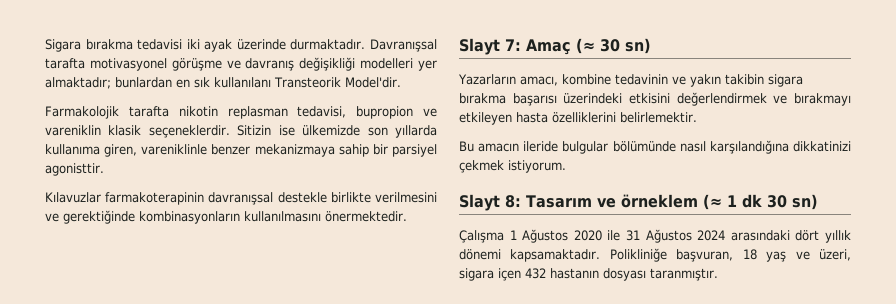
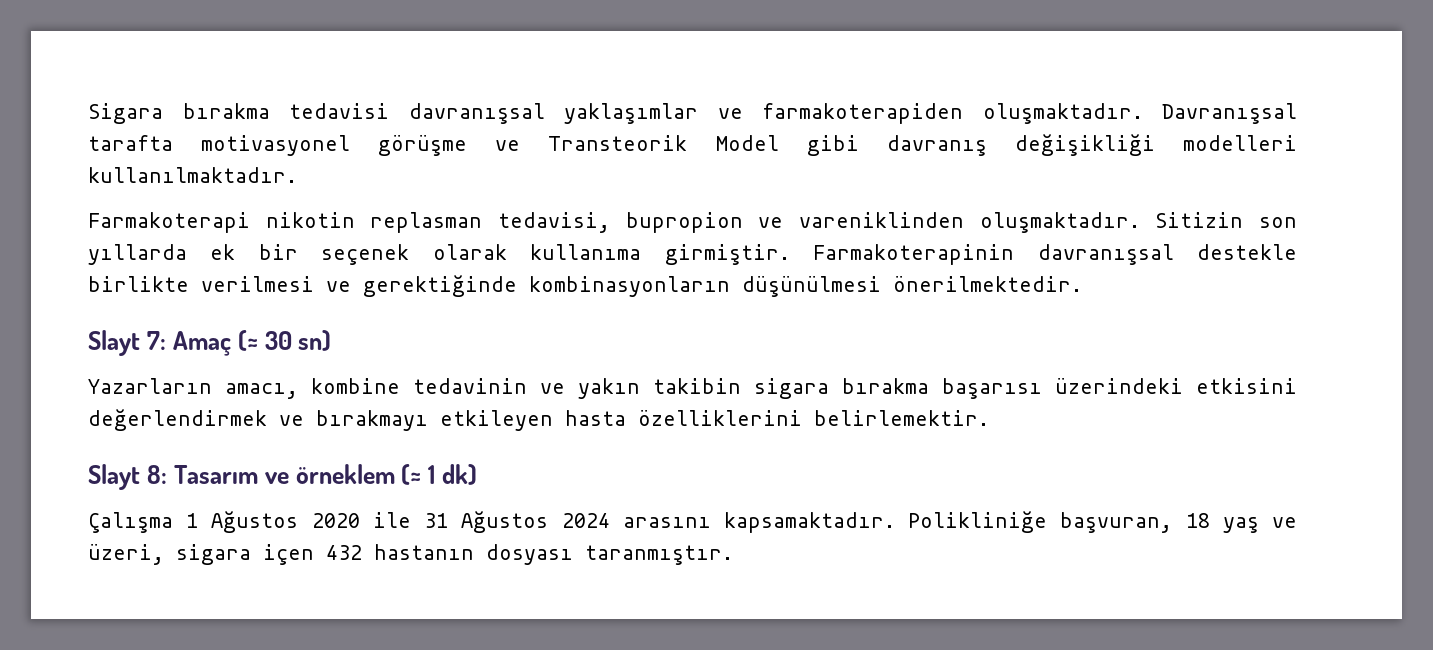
[186,39,366,52] iki ayak üzerinde durmaktadır. -> [408,103,1143,124] davranışsal yaklaşımlar ve farmakoterapiden oluşmaktadır.
[245,57,437,71] [45,77,401,89] [45,106,169,119] davranış değişikliği modelleri yer almaktadır; bunlardan en sık kullanılanı Transteorik Model'dir. // Farmakolojik tarafta -> [548,134,1297,156] [88,167,297,183] [88,212,250,233] Transteorik Model gibi davranış değişikliği modelleri kullanılmaktadır. // Farmakoterapi
[45,125,437,138] [45,144,438,157] [45,163,104,176] [45,192,205,205] vareniklin klasik seçeneklerdir. Sitizin ise ülkemizde son yıllarda kullanıma giren, vareniklinle benzer mekanizmaya sahip bir parsiyel agonisttir. // Kılavuzlar farmakoterapinin -> [798,212,1297,233] [88,244,1015,265] vareniklinden oluşmaktadır. Sitizin son yıllarda ek bir seçenek olarak kullanıma girmiştir. Farmakoterapinin
[374,192,437,203] verilmesini -> [201,276,314,292] verilmesi
[244,211,407,222] kullanılmasını önermektedir. -> [742,276,1082,297] düşünülmesi önerilmektedir.
[459,140,851,154] [459,160,566,173] // Bu amacın ileride bulgular bölümünde nasıl karşılandığına dikkatinizi çekmek istiyorum. -> (989, 418) none
[741,194,818,210] dk 30 sn) -> [442,464,478,485] dk)
[730,230,851,243] [459,249,501,260] arasındaki dört yıllık dönemi -> [622,517,711,528] arasını

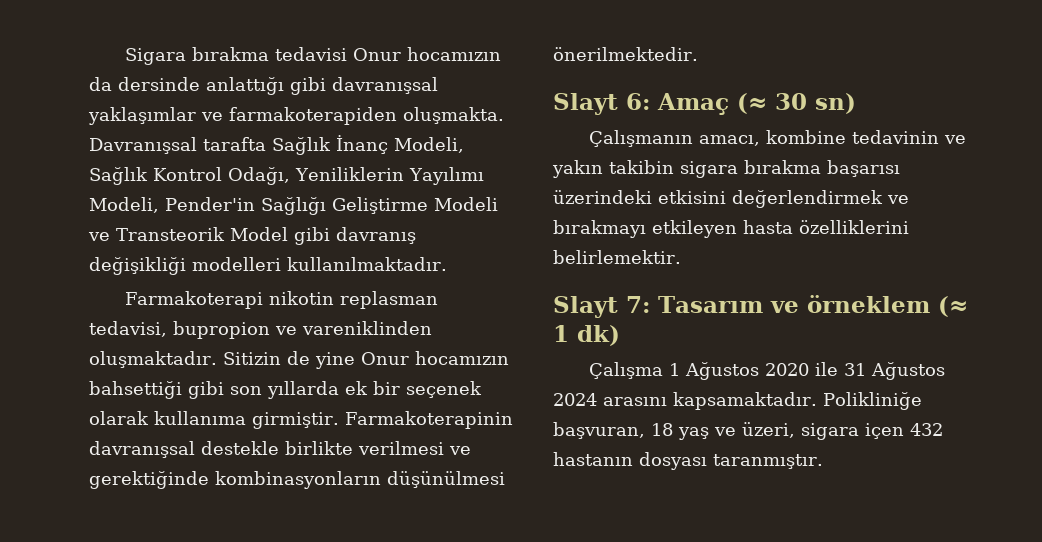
(389, 111) none -> [352,47,501,61] [89,77,326,95] Onur hocamızın da dersinde anlattığı gibi
[982,103,1143,124] oluşmaktadır. -> [403,107,504,124] oluşmakta.
[201,135,468,156] motivasyonel görüşme -> [272,135,464,155] [89,167,484,185] [89,197,498,215] Sağlık İnanç Modeli, Sağlık Kontrol Odağı, Yeniliklerin Yayılımı Modeli, Pender'in Sağlığı Geliştirme Modeli
(1244, 220) none -> [286,351,509,369] [89,381,224,399] de yine Onur hocamızın bahsettiği gibi
[146,331,166,350] 7: -> [626,93,650,110] 6:
[88,378,212,394] Yazarların -> [588,130,693,147] Çalışmanın
[146,465,167,484] 8: -> [626,296,650,313] 7:

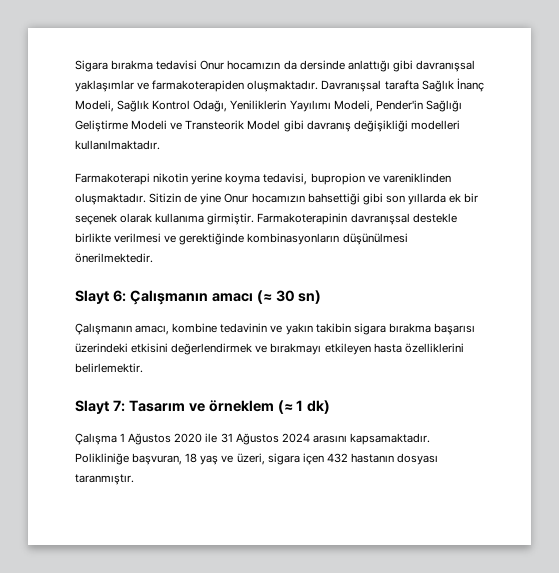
[403,107,504,124] oluşmakta. -> [247,80,319,92] oluşmaktadır.
[339,291,438,309] replasman -> [191,173,261,185] yerine koyma
[657,93,729,115] Amaç -> [129,290,253,305] Çalışmanın amacı

